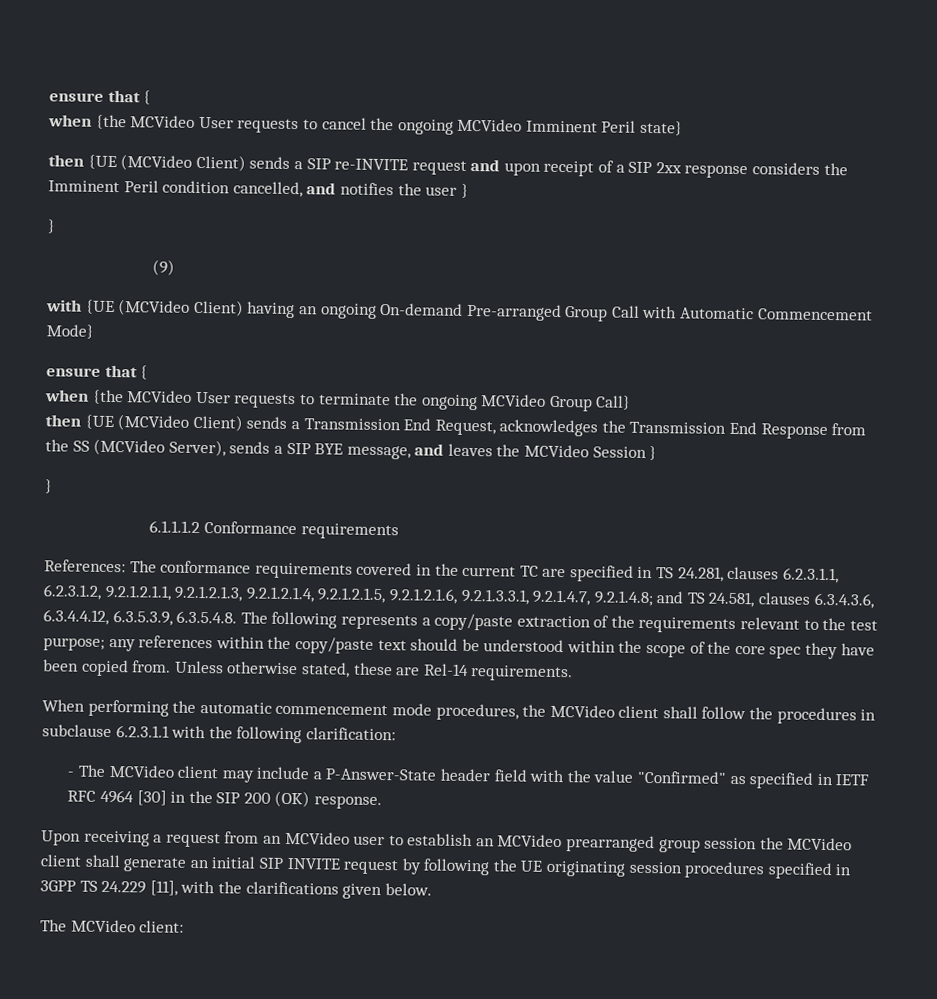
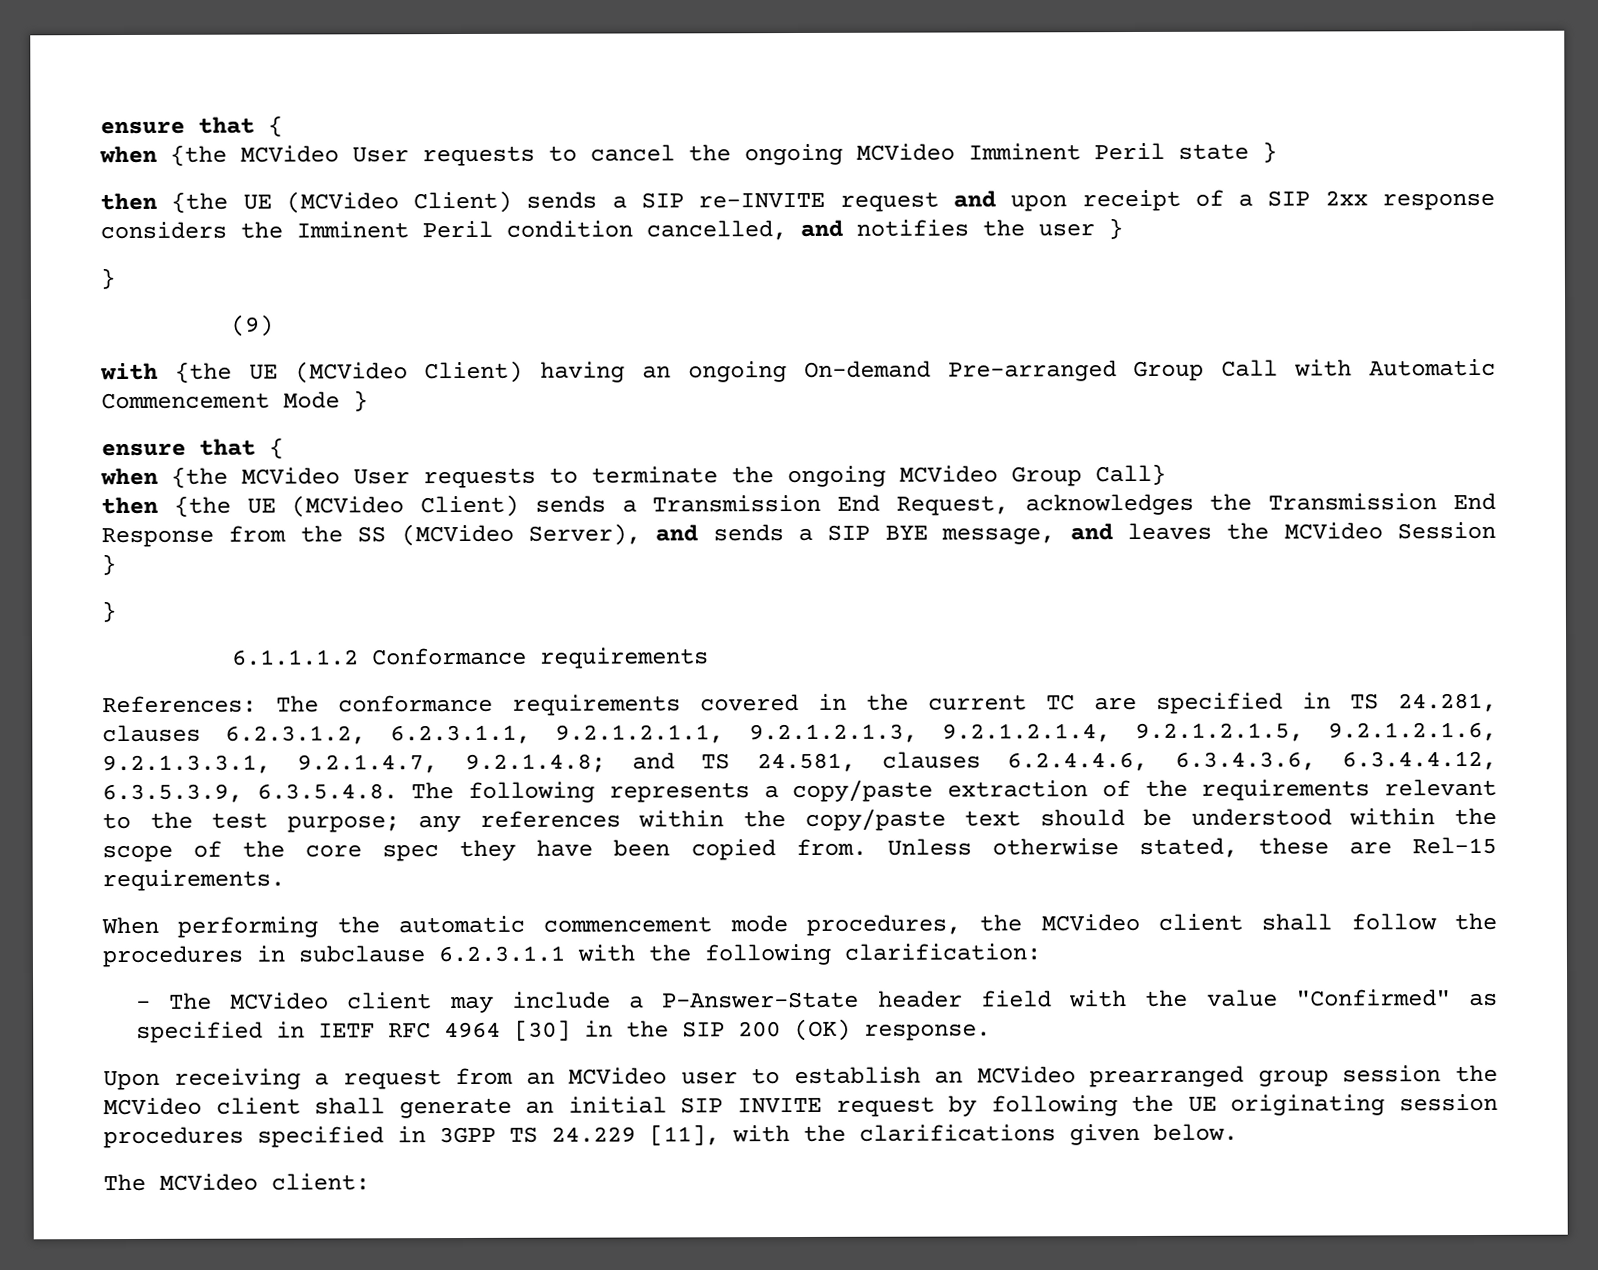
[640,120,684,136] [48,154,117,170] state} // then {UE -> [1178,141,1277,163] [100,191,272,213] state } // then {the UE
[85,299,115,315] {UE -> [174,361,278,383] {the UE
[46,324,94,339] Mode} -> [283,390,368,412] Mode }
[84,414,114,430] {UE -> [173,495,276,517] {the UE
(226, 448) none -> [655,524,699,542] and
[782,567,839,584] [43,584,102,600] 6.2.3.1.1, 6.2.3.1.2, -> [225,724,532,745] 6.2.3.1.2, 6.2.3.1.1,
(811, 598) none -> [1007,751,1149,772] 6.2.4.4.6,
[423,663,469,677] Rel-14 -> [1412,836,1497,855] Rel-15

